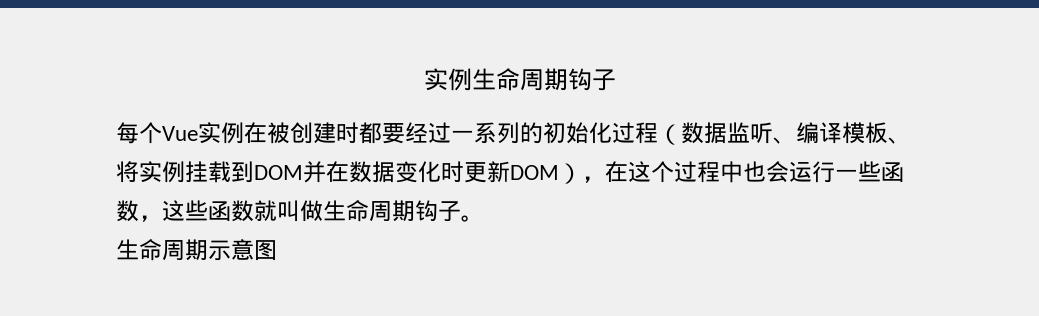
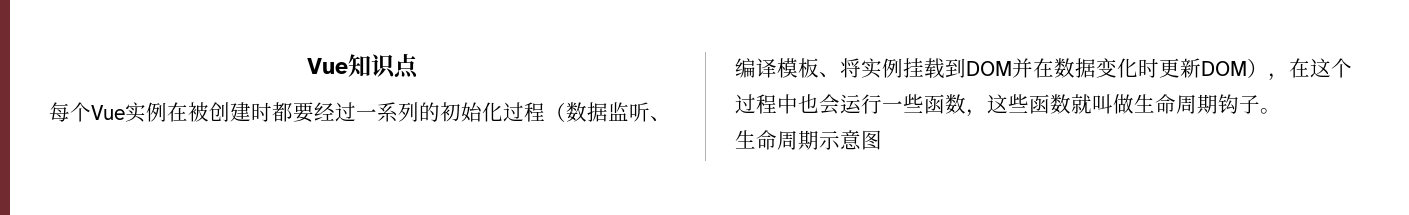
[423,68,616,91] 实例生命周期钩子 -> [306,53,419,79] Vue知识点

